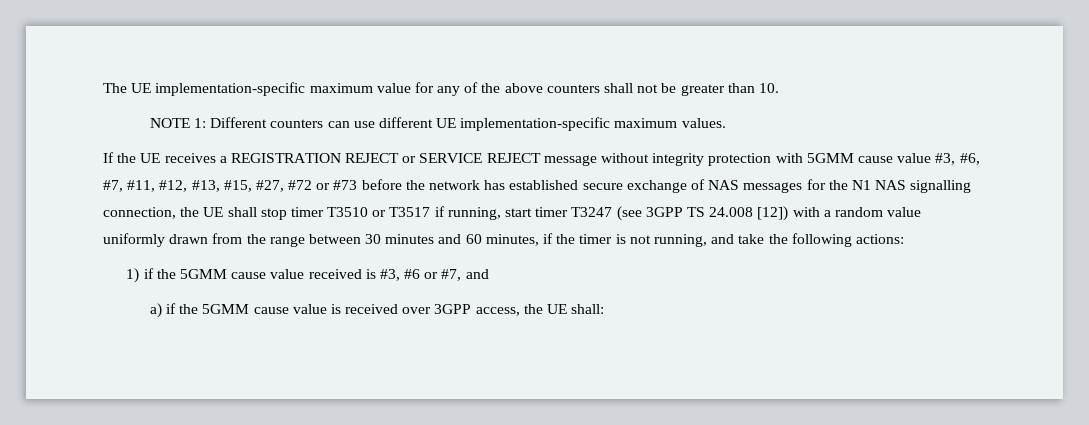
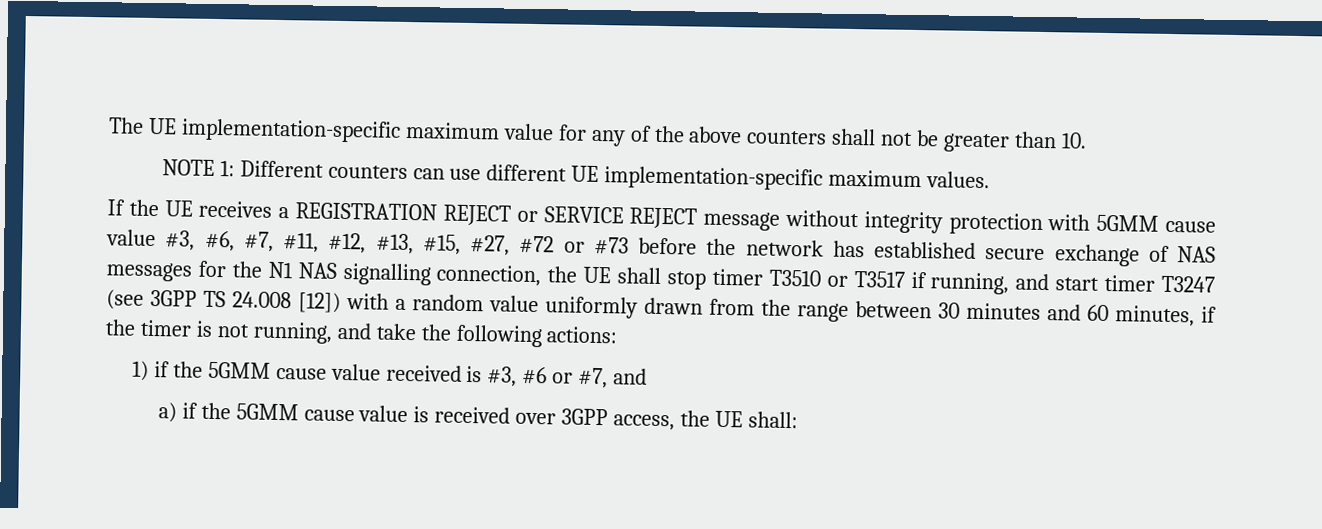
(501, 213) none -> [1015,273,1050,291] and

